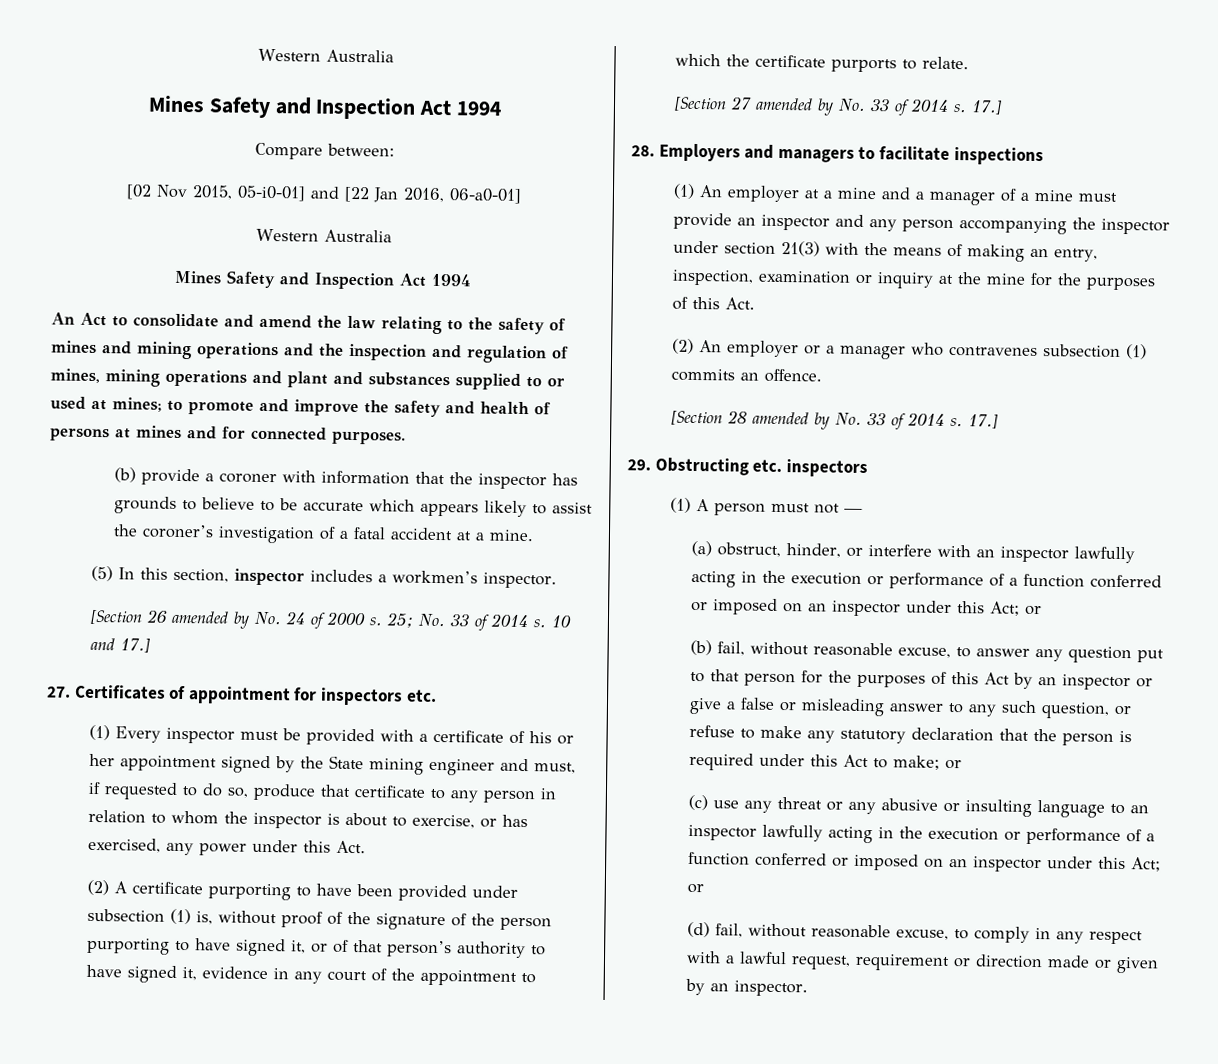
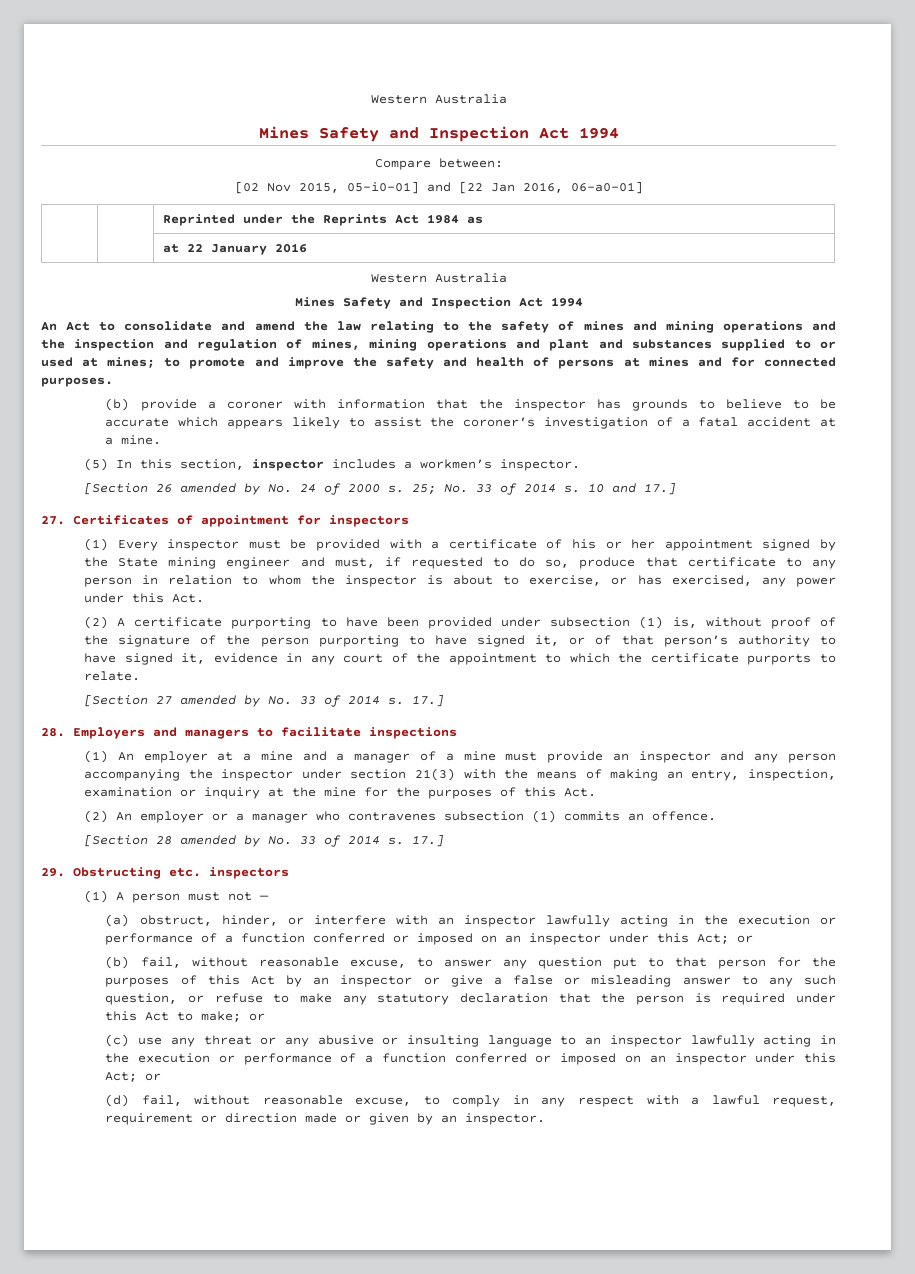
(522, 196) none -> [162,214,483,226] [162,243,307,255] // | | Reprinted under the Reprints Act 1984 as // | | at 22 January 2016
[406,689,437,702] etc. -> (409, 521) none

